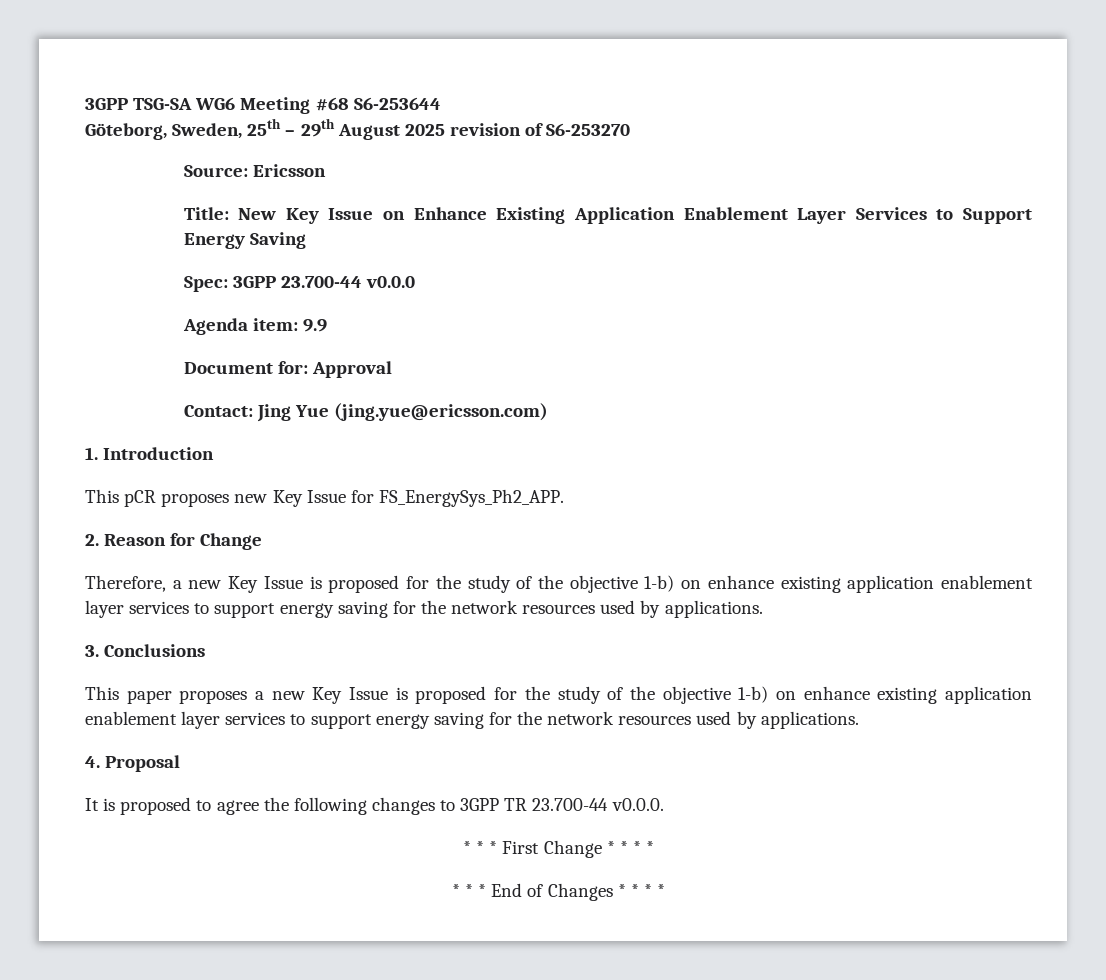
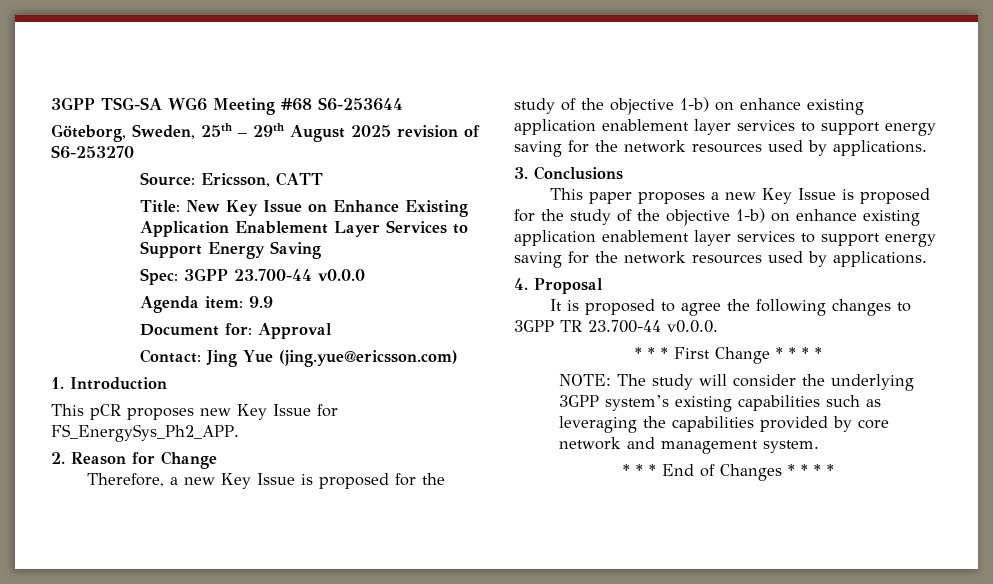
[252,164,326,177] Ericsson -> [200,172,323,187] Ericsson, CATT
(655, 847) none -> [558,374,914,391] [558,395,881,412] [558,416,889,433] [558,437,819,454] // NOTE: The study will consider the underlying 3GPP system’s existing capabilities such as leveraging the capabilities provided by core network and management system.

